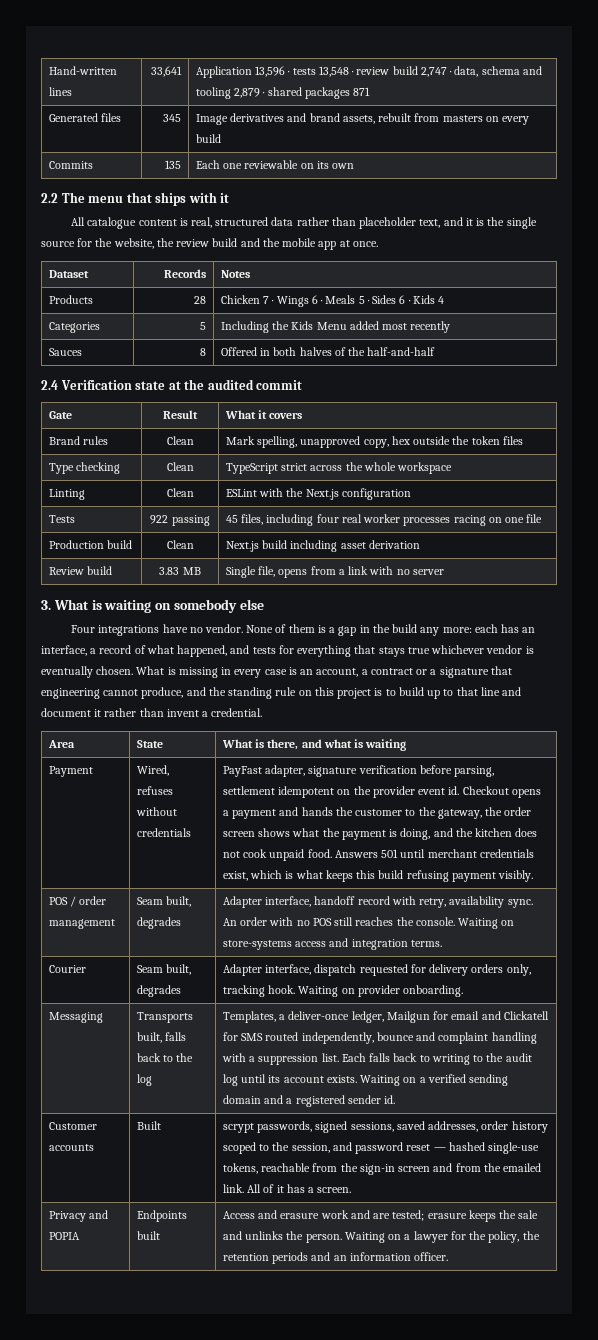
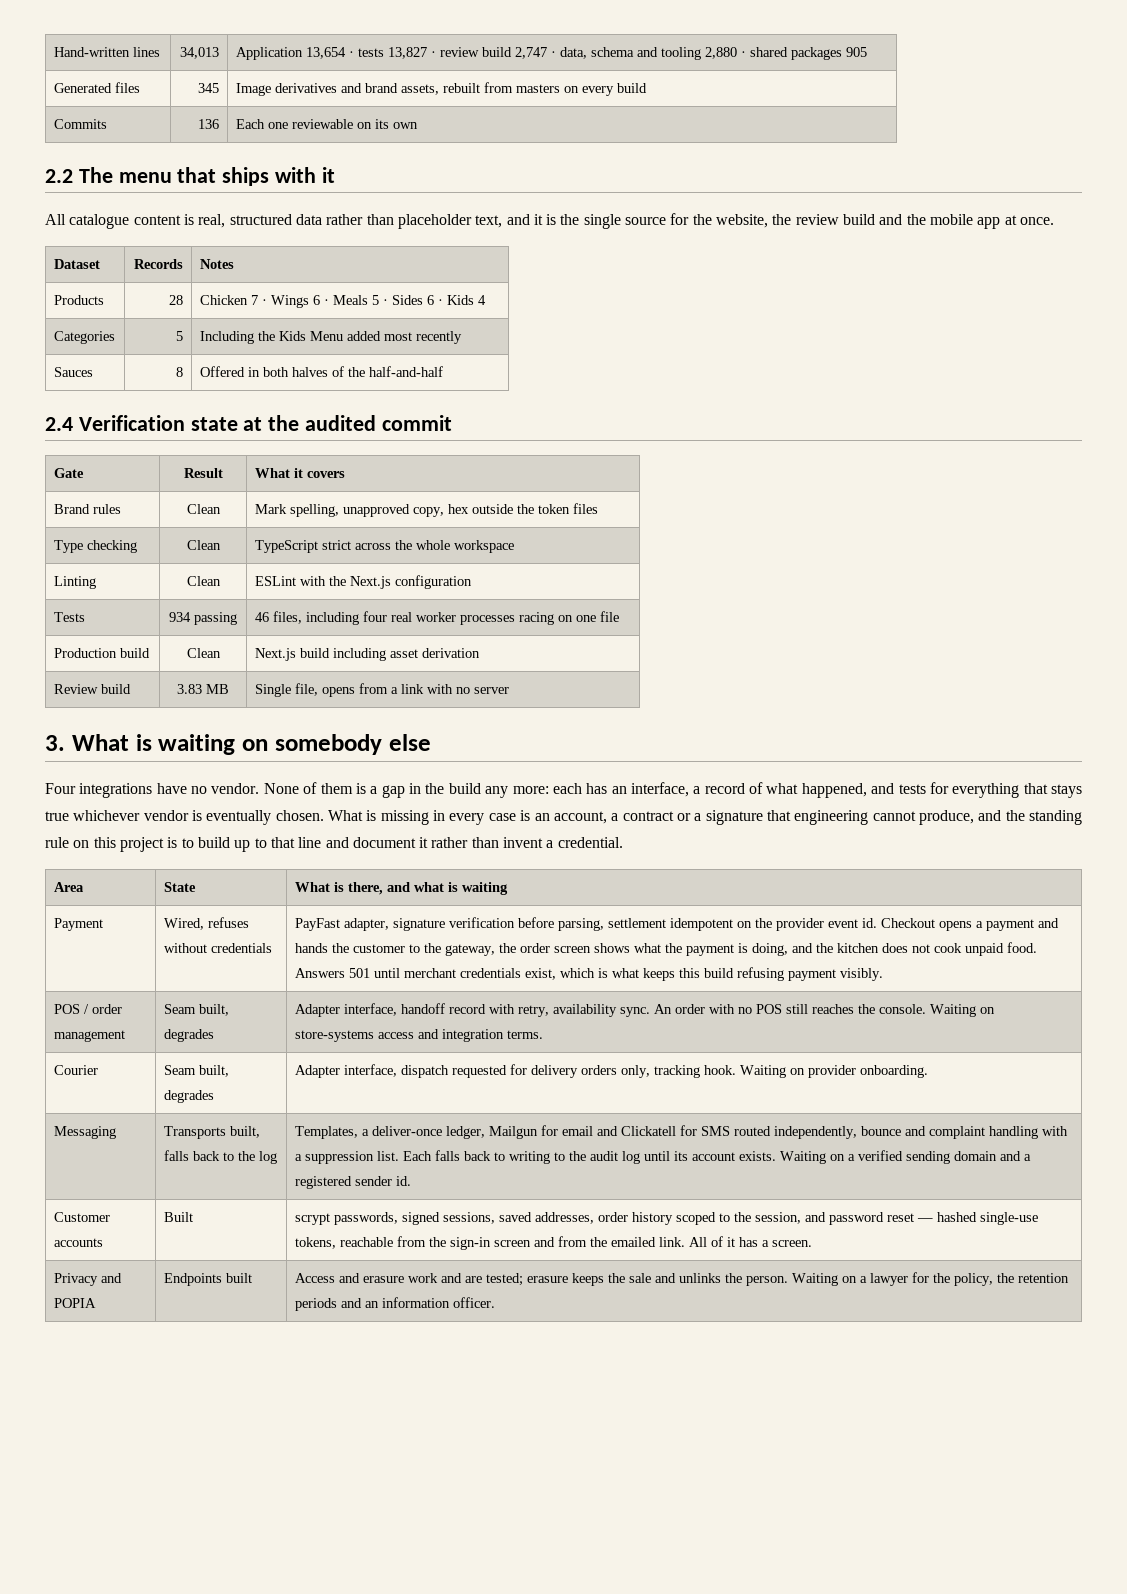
[151,66,183,77] 33,641 -> [180,47,220,59] 34,013
[255,66,286,77] 13,596 -> [305,47,346,59] 13,654
[318,66,349,77] 13,548 -> [387,47,427,59] 13,827
[234,88,261,98] 2,879 -> [704,47,737,59] 2,880
[353,87,371,96] 871 -> [845,47,867,57] 905
[165,160,182,169] 135 -> [198,119,220,129] 136
[150,515,169,524] 922 -> [169,612,191,622] 934
[225,515,238,523] 45 -> [254,612,269,622] 46

